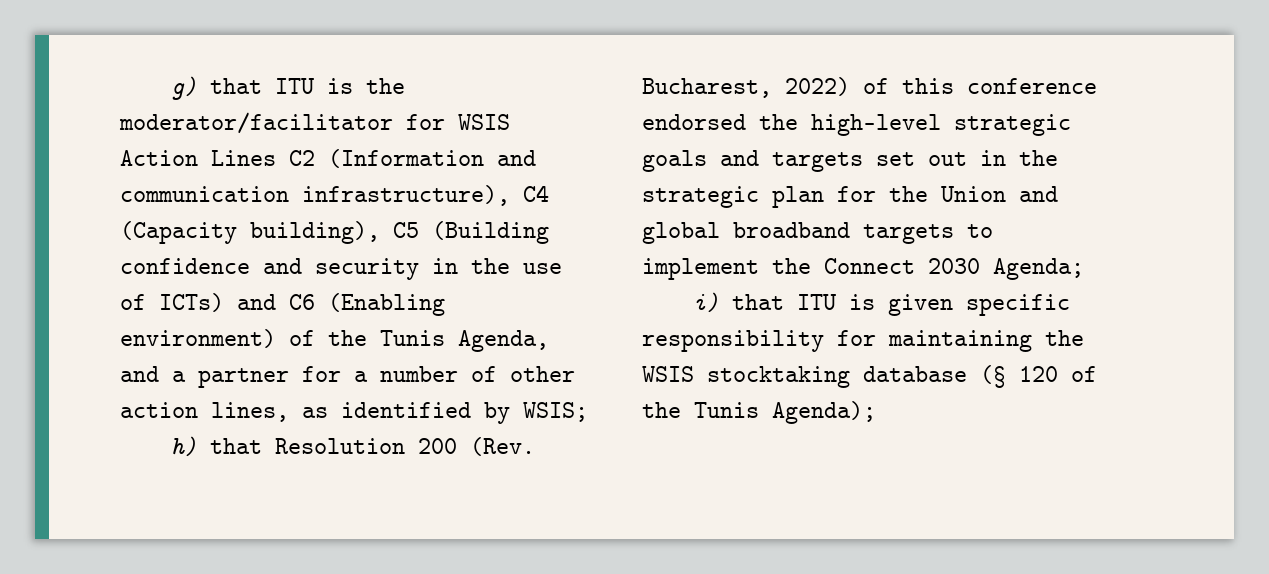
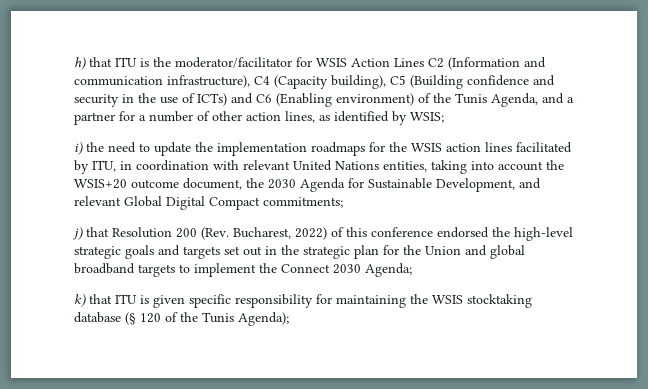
[170,76,197,100] g) -> [74,57,86,70] h)
[170,436,197,457] h) -> [74,142,572,156] [74,160,564,174] [74,178,541,192] [74,196,343,210] [72,227,83,240] i) the need to update the implementation roadmaps for the WSIS action lines facilitated by ITU, in coordination with relevant United Nations entities, taking into account the WSIS+20 outcome document, the 2030 Agenda for Sustainable Development, and relevant Global Digital Compact commitments; // j)
[692,292,719,313] i) -> [74,294,86,307] k)

